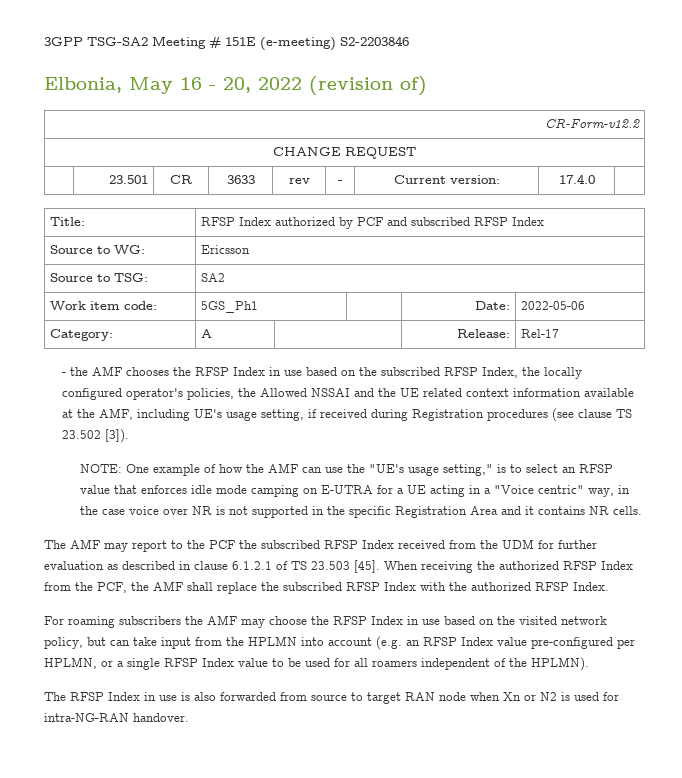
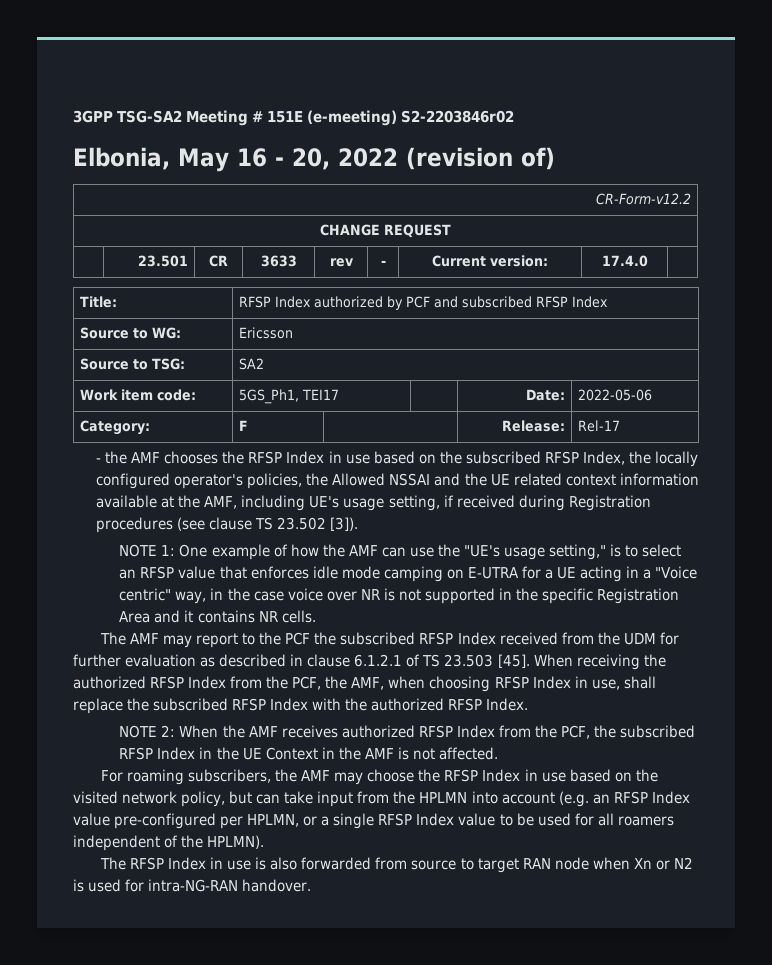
[340,36,409,46] S2-2203846 -> [401,110,515,123] S2-2203846r02
[201,301,259,313] 5GS_Ph1 -> [239,389,340,404] 5GS_Ph1, TEI17
[201,329,213,338] A -> [239,420,249,431] F
[80,464,123,473] NOTE: -> [119,544,176,557] NOTE 1:
[153,581,183,591] AMF -> [351,676,620,692] AMF, when choosing RFSP Index in use,
(609, 586) none -> [119,725,696,739] [119,747,498,760] // NOTE 2: When the AMF receives authorized RFSP Index from the PCF, the subscribed RFSP Index in the UE Context in the AMF is not affected.
[119,616,181,625] subscribers -> [188,769,272,783] subscribers,

